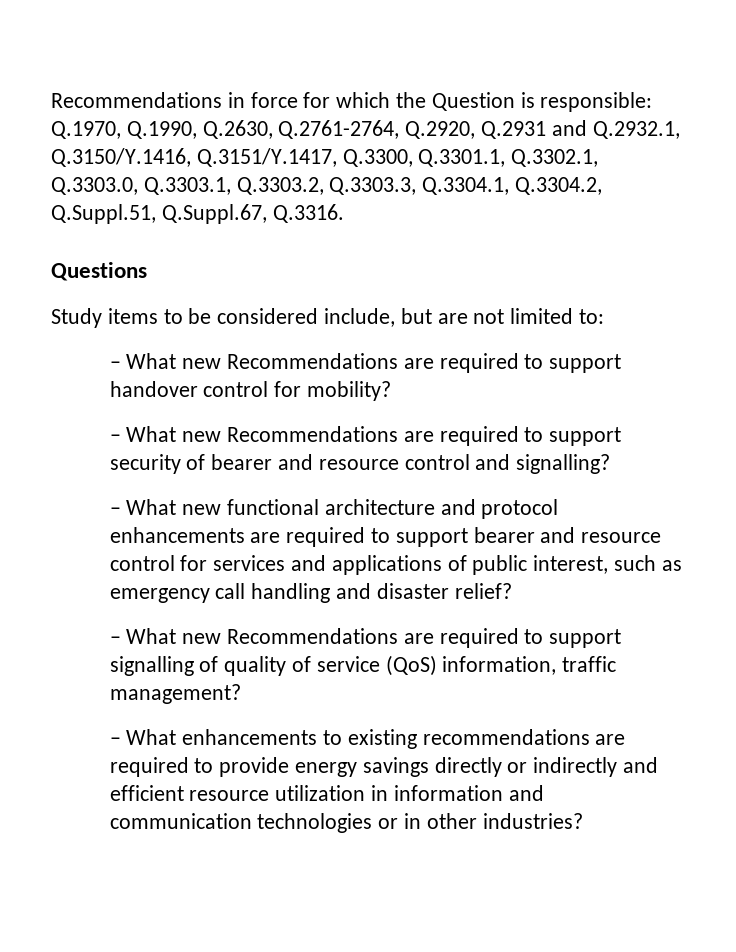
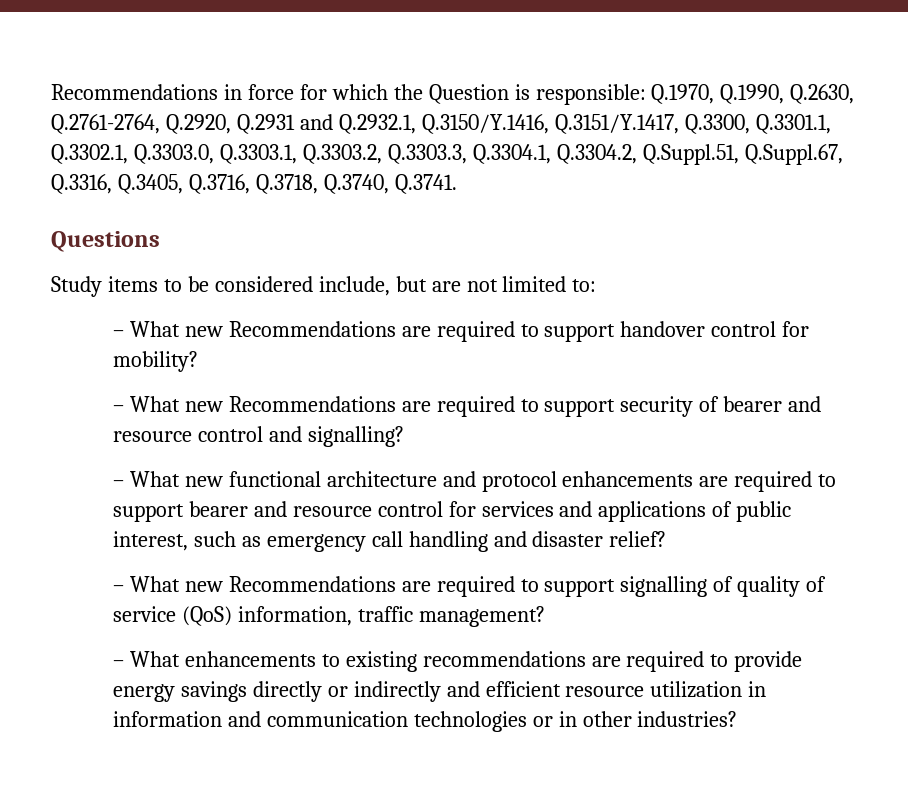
[272,204,344,223] Q.3316. -> [51,174,457,194] Q.3316, Q.3405, Q.3716, Q.3718, Q.3740, Q.3741.

